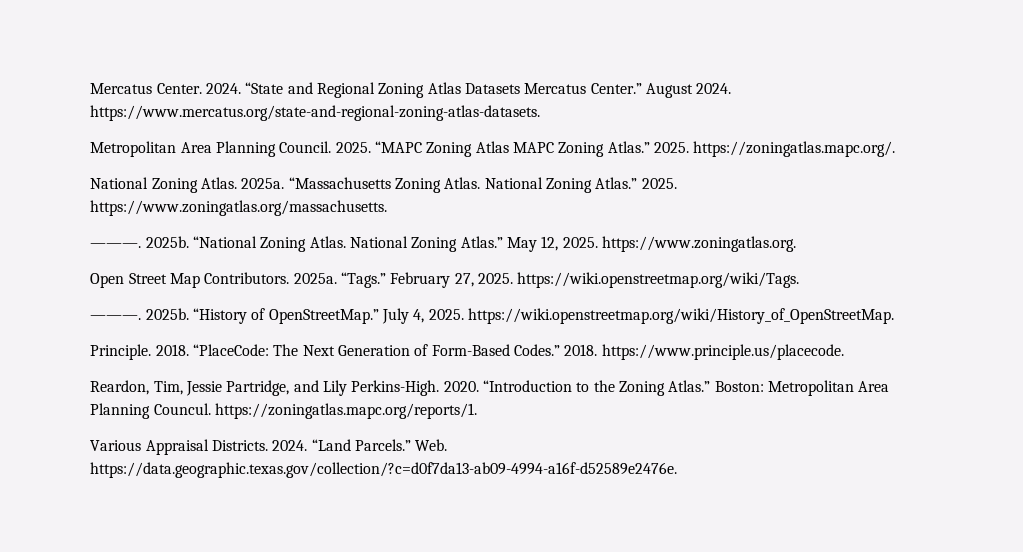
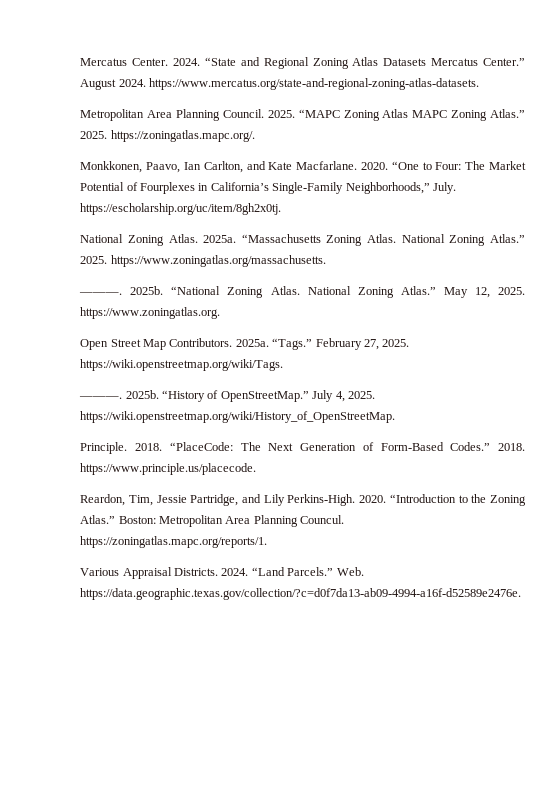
(896, 149) none -> [80,161,526,173] [80,182,456,194] [80,203,282,215] // Monkkonen, Paavo, Ian Carlton, and Kate Macfarlane. 2020. “One to Four: The Market Potential of Fourplexes in California’s Single-Family Neighborhoods,” July. https://escholarship.org/uc/item/8gh2x0tj.

